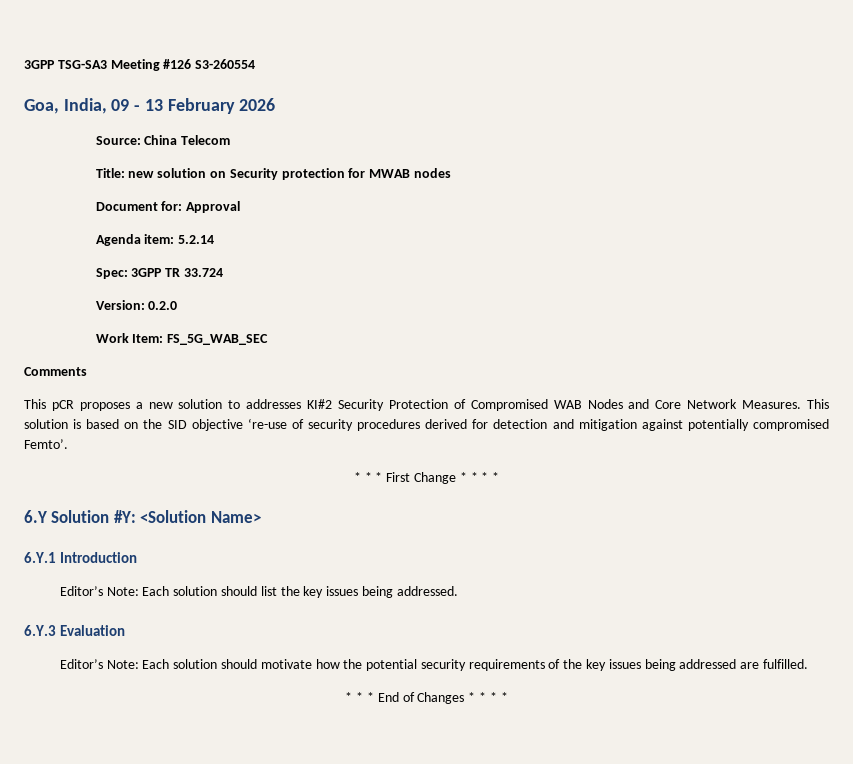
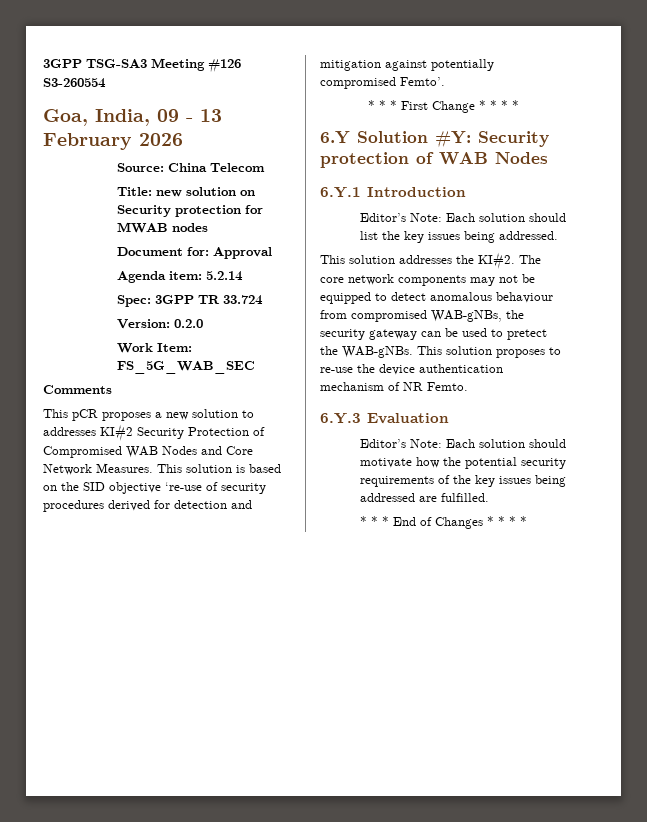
[140,510,261,523] <Solution Name> -> [478,131,549,147] [320,152,548,168] Security protection of WAB Nodes
(458, 591) none -> [320,252,541,269] [320,274,535,286] [320,292,553,304] [320,310,524,322] [320,328,547,340] [320,346,561,358] [320,364,503,375] [320,382,468,391] // This solution addresses the KI#2. The core network components may not be equipped to detect anomalous behaviour from compromised WAB-gNBs, the security gateway can be used to pretect the WAB-gNBs. This solution proposes to re-use the device authentication mechanism of NR Femto.

